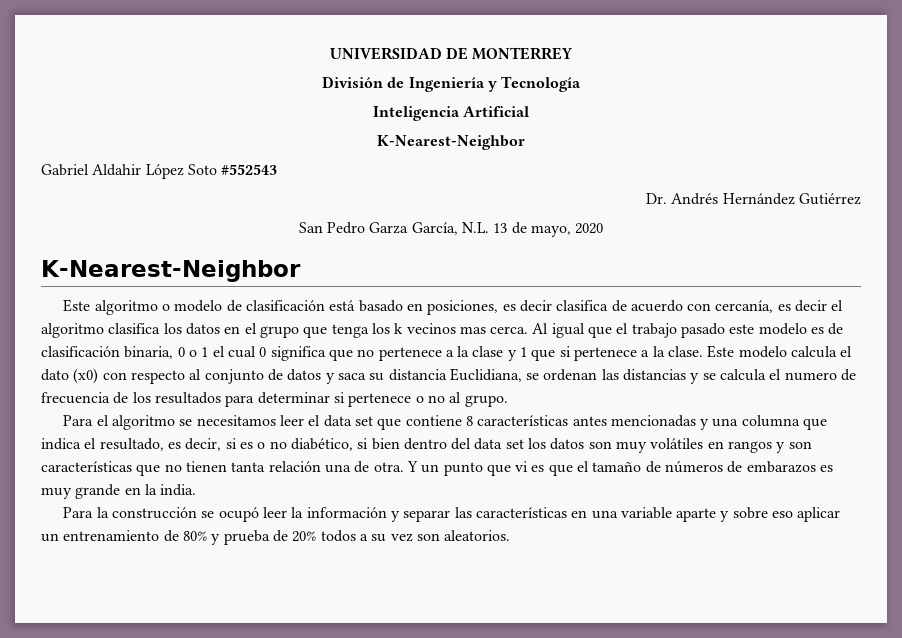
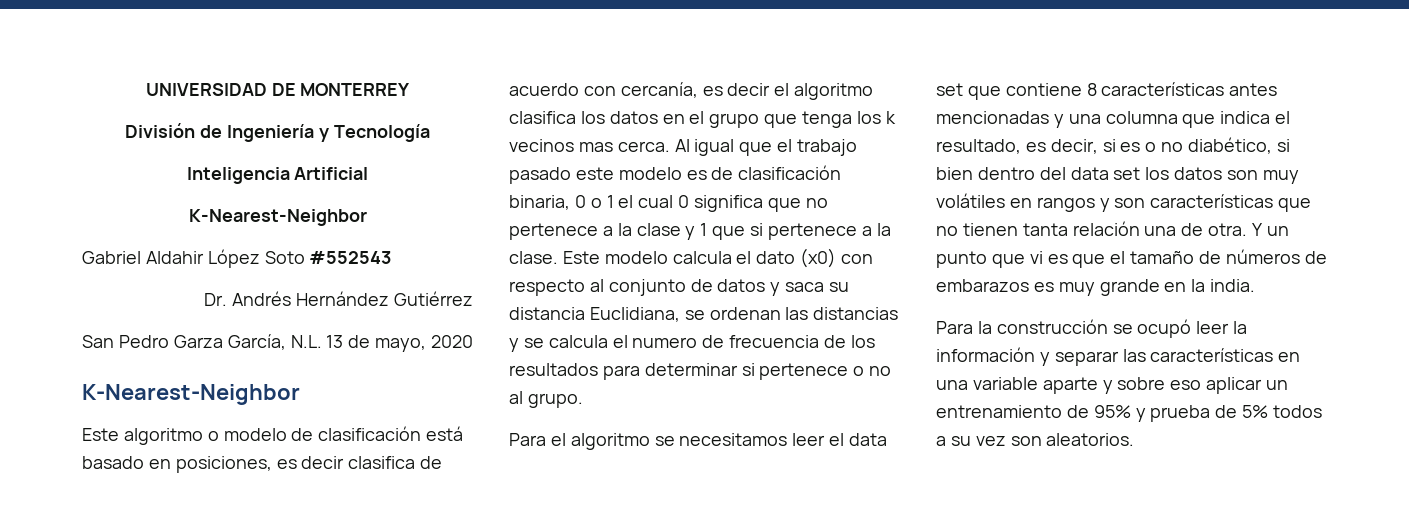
[182,531,207,541] 80% -> [1093,405,1131,418] 95%
[292,531,317,542] 20% -> [1242,405,1269,418] 5%

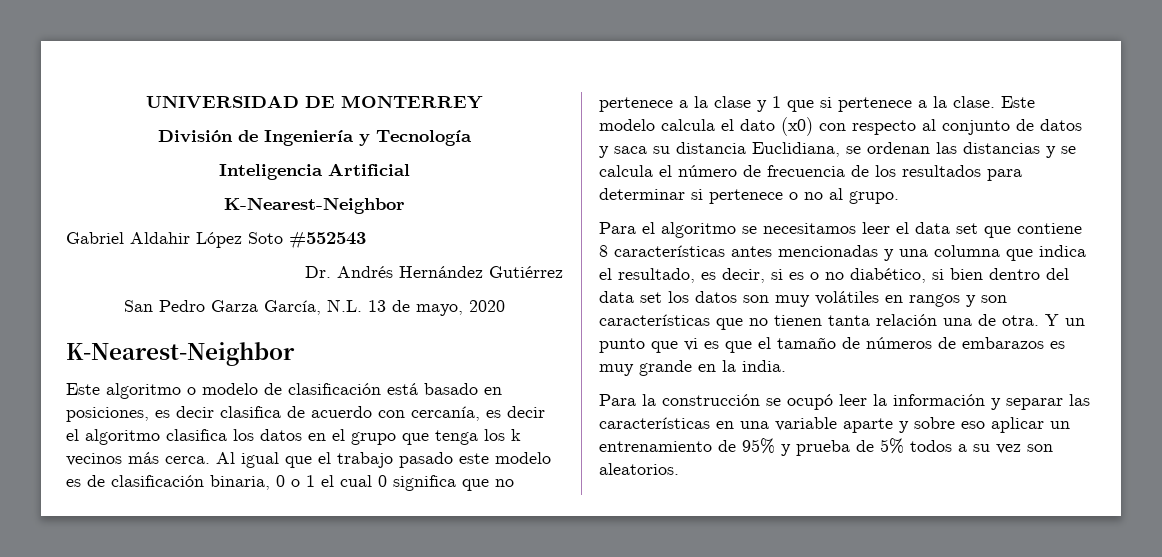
[578,142,613,152] mas -> [128,452,159,464] más
[632,337,698,348] numero -> [678,165,737,177] número

